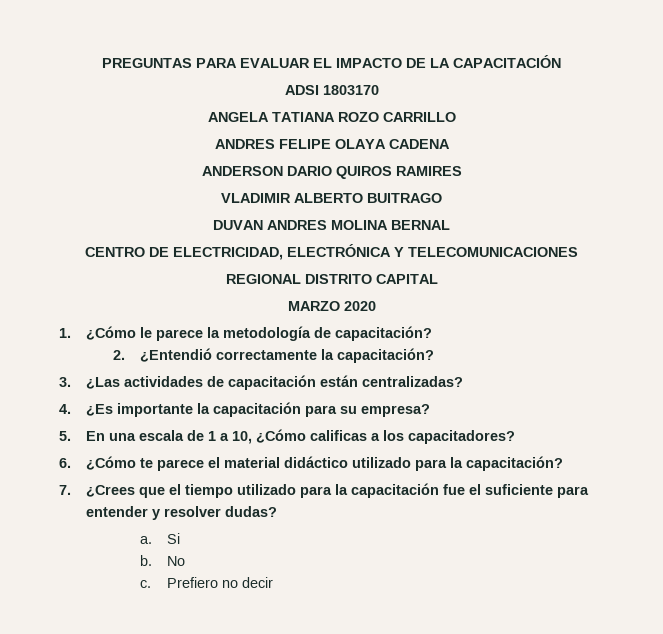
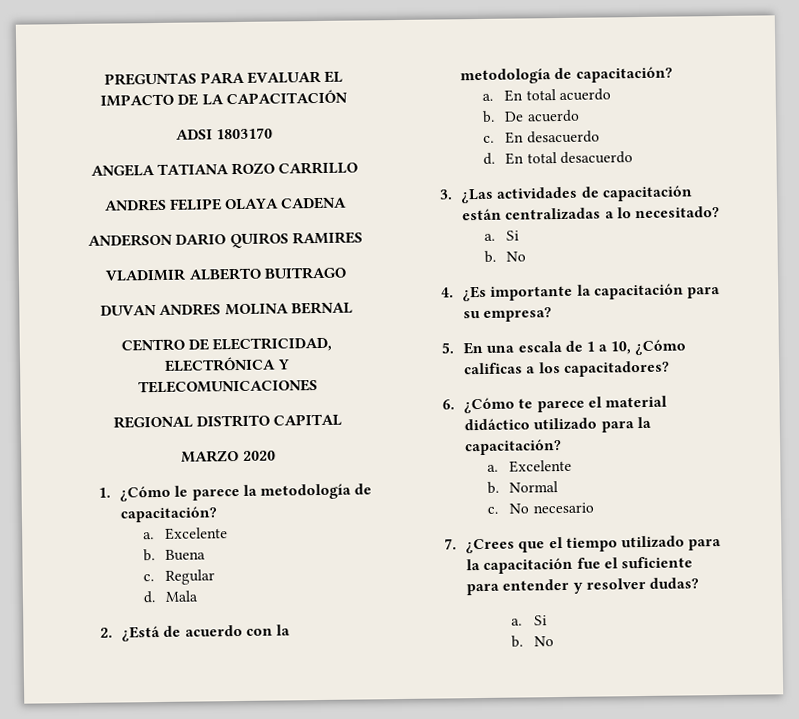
[113,348,435,363] 2. ¿Entendió correctamente la capacitación? -> [143,527,229,540] [143,549,207,562] [143,569,216,585] [143,590,199,604] [100,624,290,642] [460,66,673,85] [482,88,611,102] [482,109,580,123] [483,130,600,144] [483,151,633,165] a. Excelente // b. Buena // c. Regular // d. Mala // 2. ¿Está de acuerdo con la metodología de capacitación? // a. En total acuerdo // b. De acuerdo // c. En desacuerdo // d. En total desacuerdo
[362,376,464,387] centralizadas? -> [505,206,720,221] [484,230,520,241] [484,250,527,263] centralizadas a lo necesitado? // a. Si // b. No
(564, 463) none -> [487,459,573,473] [487,481,559,494] [487,502,594,514] // a. Excelente // b. Normal // c. No necesario
[140,577,274,588] // c. Prefiero no decir -> (554, 641) none

